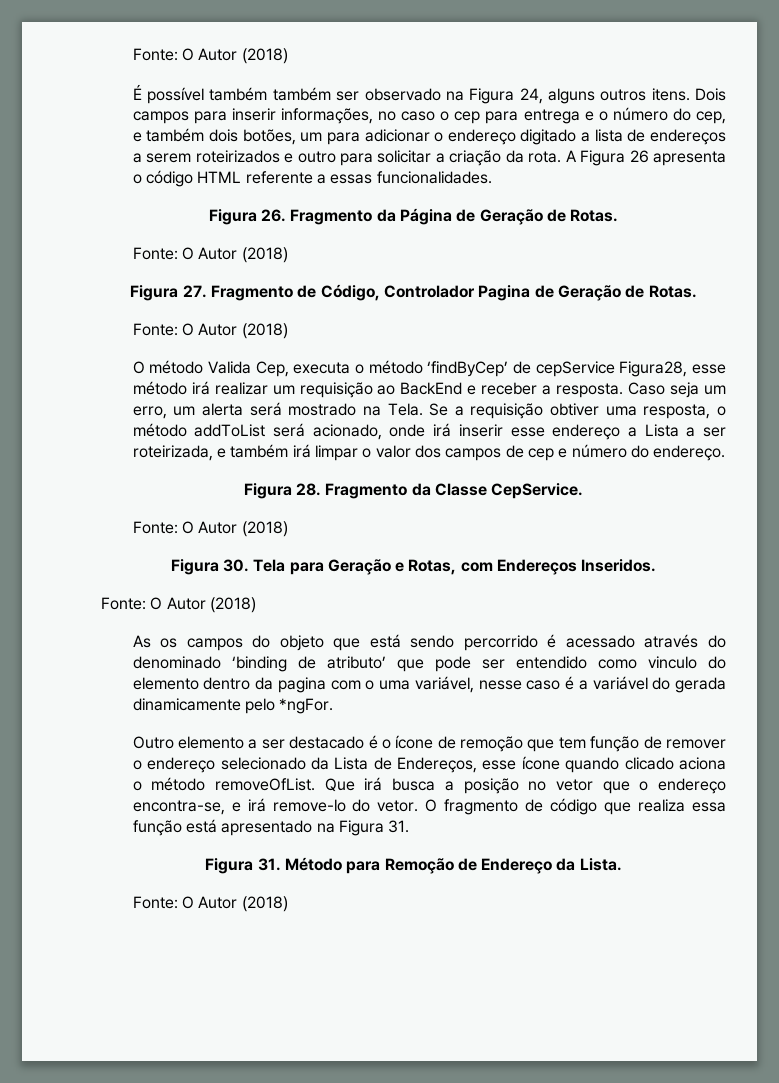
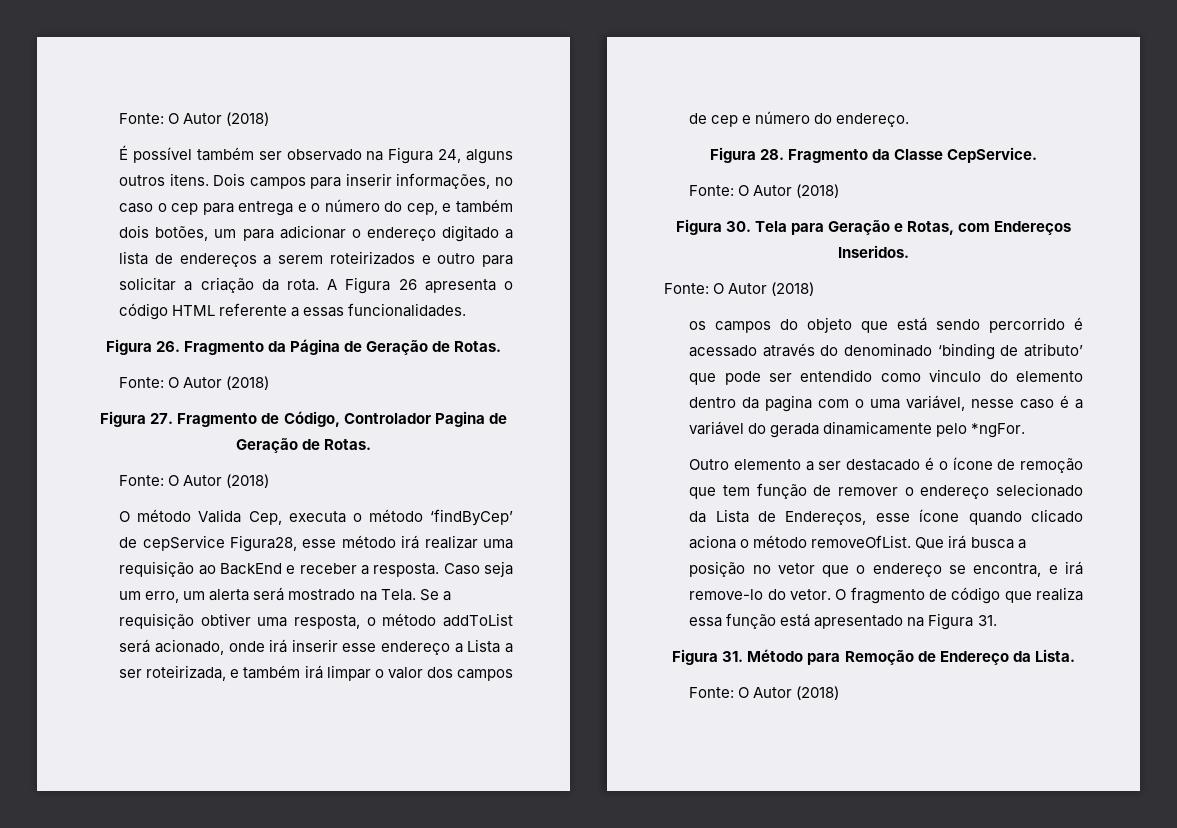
[272,87,331,101] também -> (254, 154) none
[272,385,295,395] um -> [483,539,513,549] uma
[132,635,151,648] As -> (815, 289) none
[132,800,225,815] encontra-se, -> [949,563,1042,577] se encontra,

